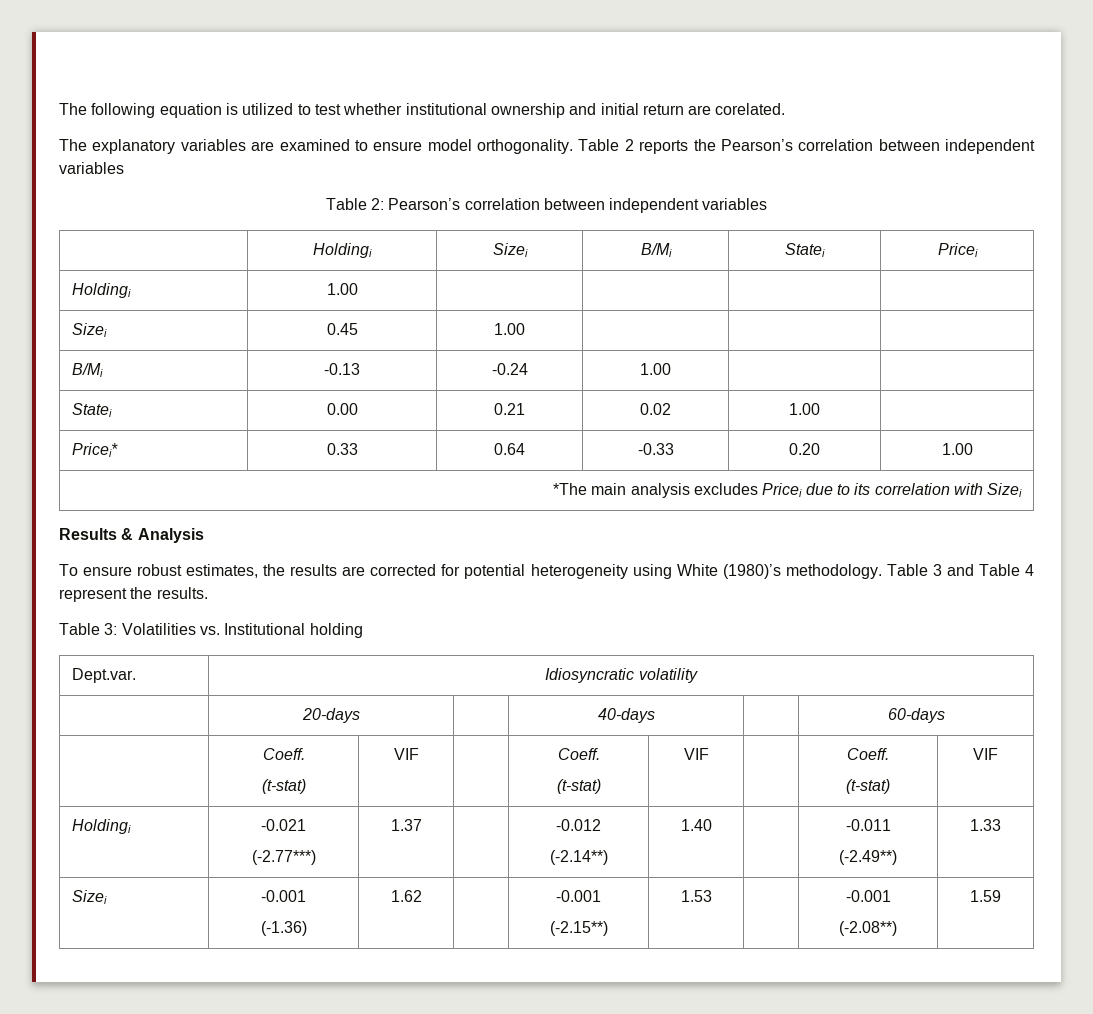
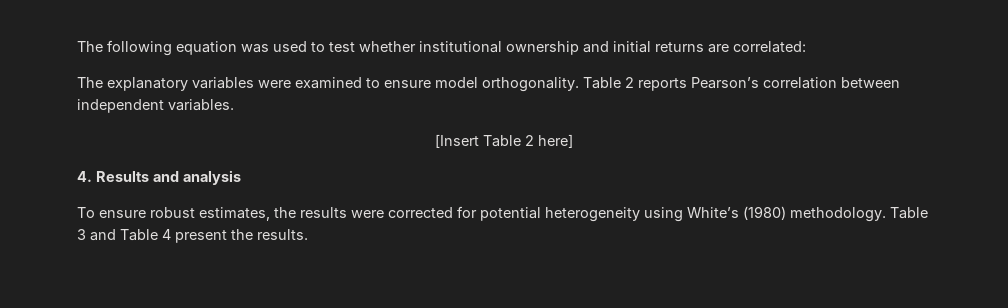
[225,103,294,115] is utilized -> [241,41,307,53] was used
[642,103,786,115] return are corelated. -> [655,41,806,53] returns are correlated:
[251,141,275,151] are -> [258,80,291,88] were
[693,139,1035,154] [59,162,124,174] [325,198,768,213] [313,243,372,258] [492,243,528,257] [640,243,672,257] [785,243,825,257] [937,243,978,257] [71,283,131,298] [326,283,358,295] [71,323,107,337] [326,323,358,335] [494,323,525,335] [71,363,103,377] [324,363,360,375] [491,363,528,375] [640,363,671,375] [71,403,112,417] [326,403,358,415] [494,403,525,415] [640,403,671,415] [789,403,820,415] [71,443,118,457] [326,443,358,455] [494,443,525,455] [637,443,674,455] [789,443,820,455] [941,443,973,455] [553,483,1023,498] [59,528,204,543] the Pearson’s correlation between independent variables // Table 2: Pearson’s correlation between independent variables // | Holdingi | Sizei | B/Mi | Statei | Pricei // Holdingi | 1.00 | | | | // Sizei | 0.45 | 1.00 | | | // B/Mi | -0.13 | -0.24 | 1.00 | | // Statei | 0.00 | 0.21 | 0.02 | 1.00 | // Pricei* | 0.33 | 0.64 | -0.33 | 0.20 | 1.00 // *The main analysis excludes Pricei due to its correlation with Sizei // Results & Analysis -> [691,77,900,89] [77,99,234,113] [435,134,573,148] [77,170,241,185] Pearson’s correlation between independent variables. // [Insert Table 2 here] // 4. Results and analysis
[342,566,366,576] are -> [351,210,384,218] were
[676,564,781,579] White (1980)’s -> [687,206,786,220] White’s (1980)
[59,588,127,602] represent -> [175,230,227,243] present
[59,623,363,638] [71,668,136,683] [545,668,698,683] [301,708,360,723] [597,708,655,723] [887,708,945,723] [262,748,305,760] [261,779,306,794] [393,748,419,760] [557,748,600,760] [556,779,601,794] [683,748,709,760] [847,748,889,760] [846,779,890,794] [973,748,998,760] [71,819,131,834] [261,819,306,831] [251,850,316,865] [390,819,422,831] [556,819,601,831] [549,850,608,865] [680,819,712,831] [845,819,891,831] [839,850,897,865] [970,819,1001,831] [71,890,107,904] [261,890,306,902] [260,921,307,936] [390,890,422,902] [556,890,601,902] [549,921,608,936] [680,890,712,902] [845,890,891,902] [839,921,897,936] [970,890,1001,902] // Table 3: Volatilities vs. Institutional holding // Dept.var. | Idiosyncratic volatility // | 20-days | | 40-days | | 60-days // | Coeff. // (t-stat) | VIF | | Coeff. // (t-stat) | VIF | | Coeff. // (t-stat) | VIF // Holdingi | -0.021 // (-2.77***) | 1.37 | | -0.012 // (-2.14**) | 1.40 | | -0.011 // (-2.49**) | 1.33 // Sizei | -0.001 // (-1.36) | 1.62 | | -0.001 // (-2.15**) | 1.53 | | -0.001 // (-2.08**) | 1.59 -> (308, 234) none

